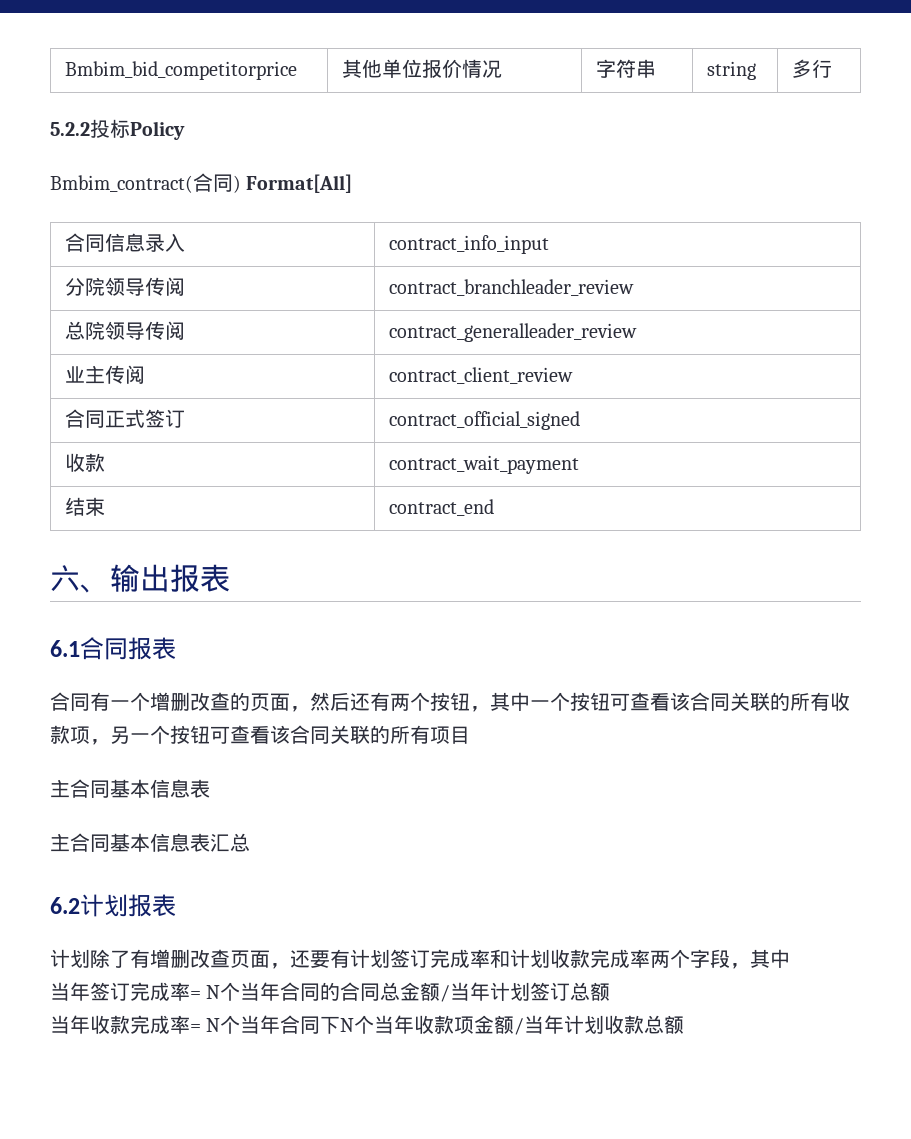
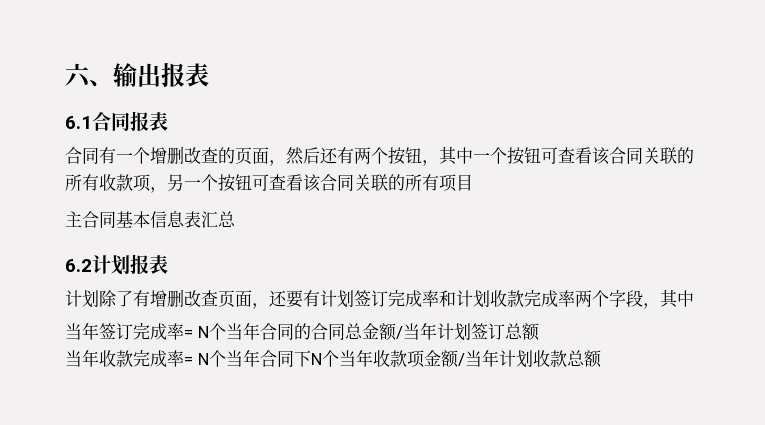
[65,61,298,80] [342,59,503,78] [596,59,657,78] [707,61,757,80] [792,59,833,78] [50,119,185,140] [50,173,353,193] [65,233,186,252] [389,235,550,254] [65,277,186,296] [389,279,635,296] [65,321,186,340] [389,323,638,342] [65,365,146,384] [389,367,574,384] [65,409,186,428] [389,411,581,430] [65,453,106,472] [389,455,580,474] [65,497,106,516] [389,499,495,516] Bmbim_bid_competitorprice | 其他单位报价情况 | 字符串 | string | 多行 // 5.2.2投标Policy // Bmbim_contract(合同) Format[All] // 合同信息录入 | contract_info_input // 分院领导传阅 | contract_branchleader_review // 总院领导传阅 | contract_generalleader_review // 业主传阅 | contract_client_review // 合同正式签订 | contract_official_signed // 收款 | contract_wait_payment // 结束 | contract_end // -> (65, 75) none
[50,833,210,852] // 主合同基本信息表 -> (201, 219) none

